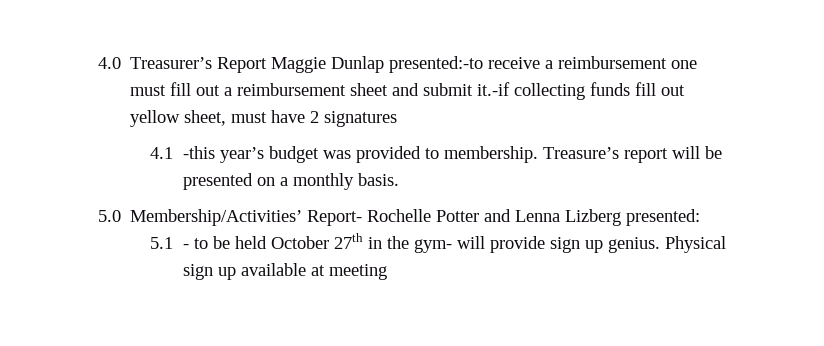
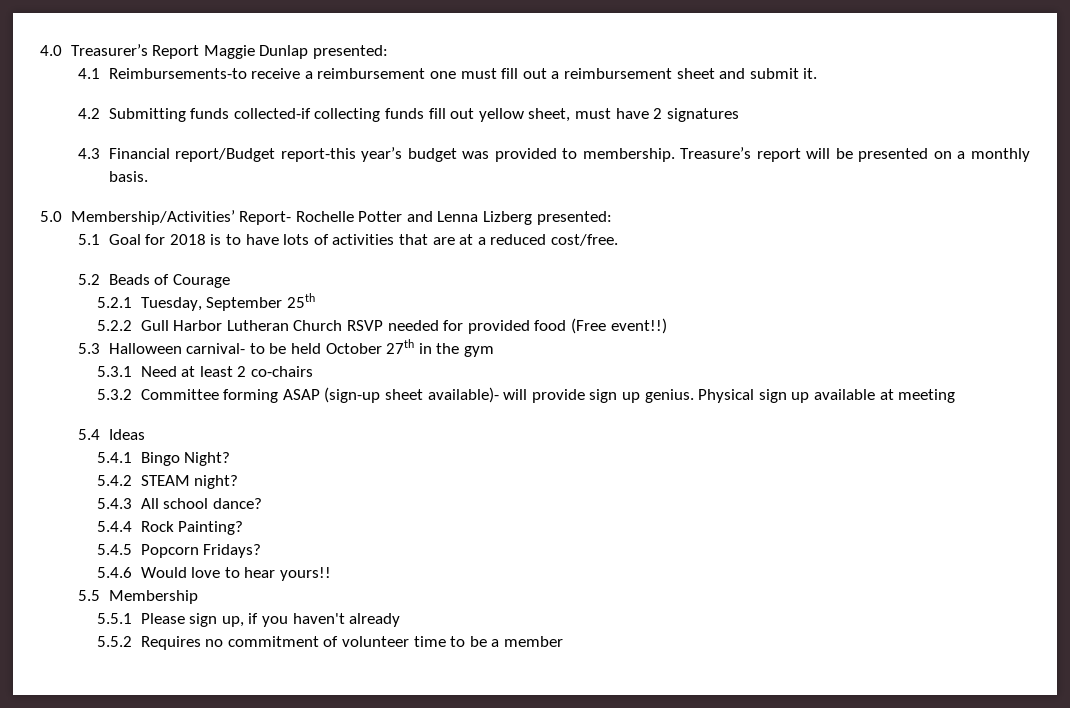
[389,56,484,73] presented:-to -> [312,45,388,59] [78,68,247,79] presented: // 4.1 Reimbursements-to
[477,82,511,96] it.-if -> [803,68,818,79] [78,108,311,122] it. // 4.2 Submitting funds collected-if
[150,146,215,159] 4.1 -this -> [78,148,356,162] 4.3 Financial report/Budget report-this
[182,244,189,249] - -> [108,234,618,246] [78,274,230,288] [97,293,315,311] [97,318,667,334] [78,343,246,354] Goal for 2018 is to have lots of activities that are at a reduced cost/free. // 5.2 Beads of Courage // 5.2.1 Tuesday, September 25th // 5.2.2 Gull Harbor Lutheran Church RSVP needed for provided food (Free event!!) // 5.3 Halloween carnival-
[413,239,452,253] gym- -> [463,346,494,357] [97,366,314,377] [97,387,499,403] gym // 5.3.1 Need at least 2 co-chairs // 5.3.2 Committee forming ASAP (sign-up sheet available)-
(387, 272) none -> [78,429,145,440] [97,452,231,466] [97,475,239,489] [97,498,262,509] [97,521,244,535] [97,544,262,558] [97,567,332,581] [78,590,198,604] [97,613,401,627] [97,636,564,650] // 5.4 Ideas // 5.4.1 Bingo Night? // 5.4.2 STEAM night? // 5.4.3 All school dance? // 5.4.4 Rock Painting? // 5.4.5 Popcorn Fridays? // 5.4.6 Would love to hear yours!! // 5.5 Membership // 5.5.1 Please sign up, if you haven't already // 5.5.2 Requires no commitment of volunteer time to be a member

